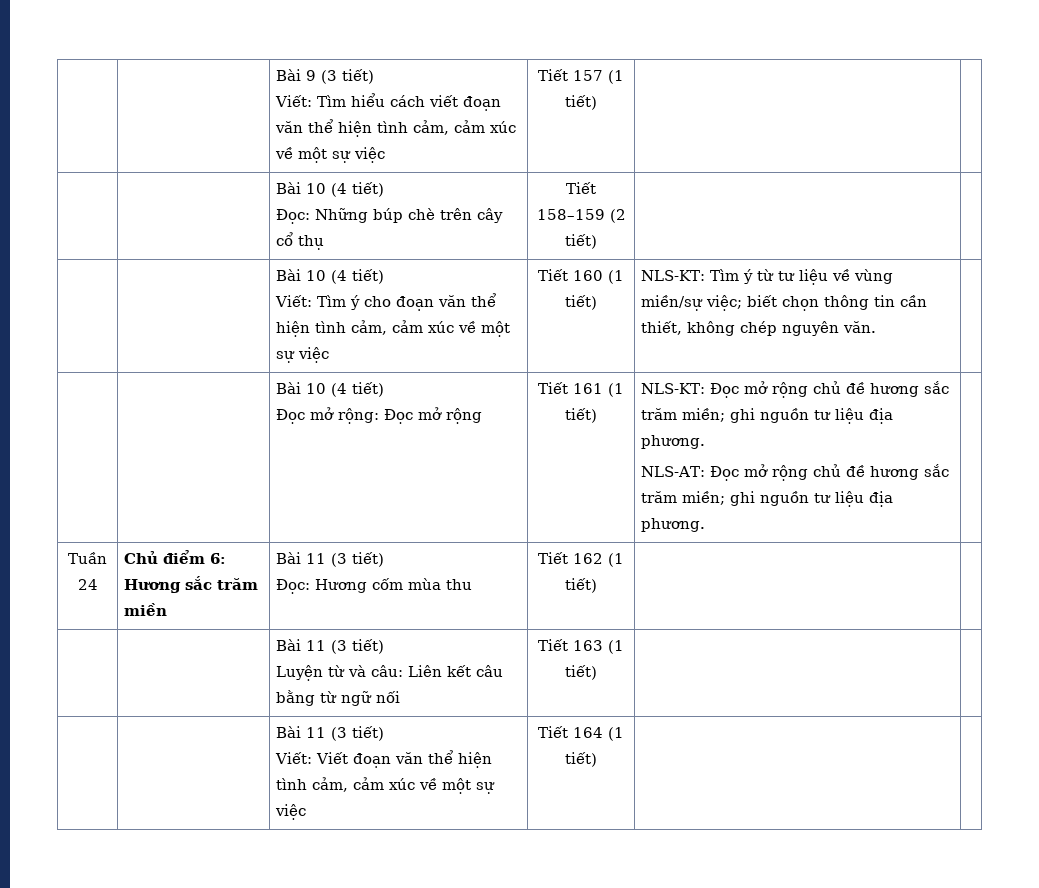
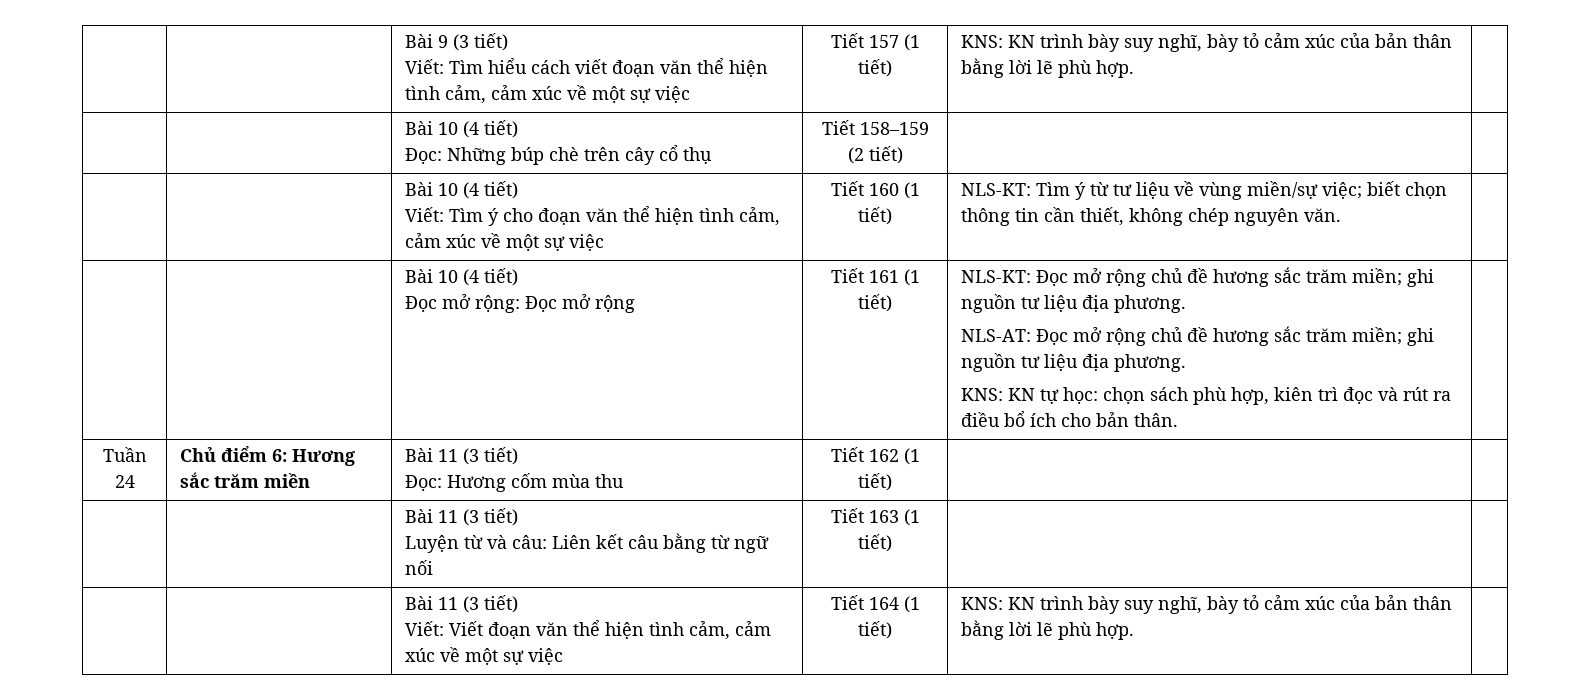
(597, 102) none -> [960,33,1452,52] [960,58,1134,78] KNS: KN trình bày suy nghĩ, bày tỏ cảm xúc của bản thân bằng lời lẽ phù hợp.
(705, 525) none -> [960,387,1451,405] [960,411,1178,427] // KNS: KN tự học: chọn sách phù hợp, kiên trì đọc và rút ra điều bổ ích cho bản thân.
(597, 759) none -> [960,595,1452,614] [960,620,1134,640] KNS: KN trình bày suy nghĩ, bày tỏ cảm xúc của bản thân bằng lời lẽ phù hợp.

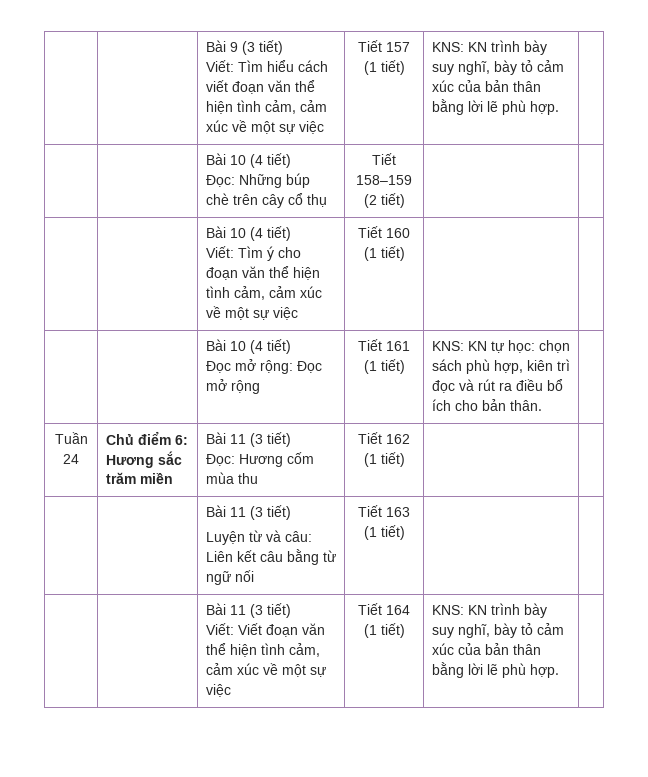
[960,181,1447,200] [960,207,1341,226] NLS-KT: Tìm ý từ tư liệu về vùng miền/sự việc; biết chọn thông tin cần thiết, không chép nguyên văn. -> (405, 253) none
[960,267,1434,287] [960,294,1186,313] [960,326,1434,346] [960,353,1186,372] NLS-KT: Đọc mở rộng chủ đề hương sắc trăm miền; ghi nguồn tư liệu địa phương. // NLS-AT: Đọc mở rộng chủ đề hương sắc trăm miền; ghi nguồn tư liệu địa phương. // -> (405, 366) none

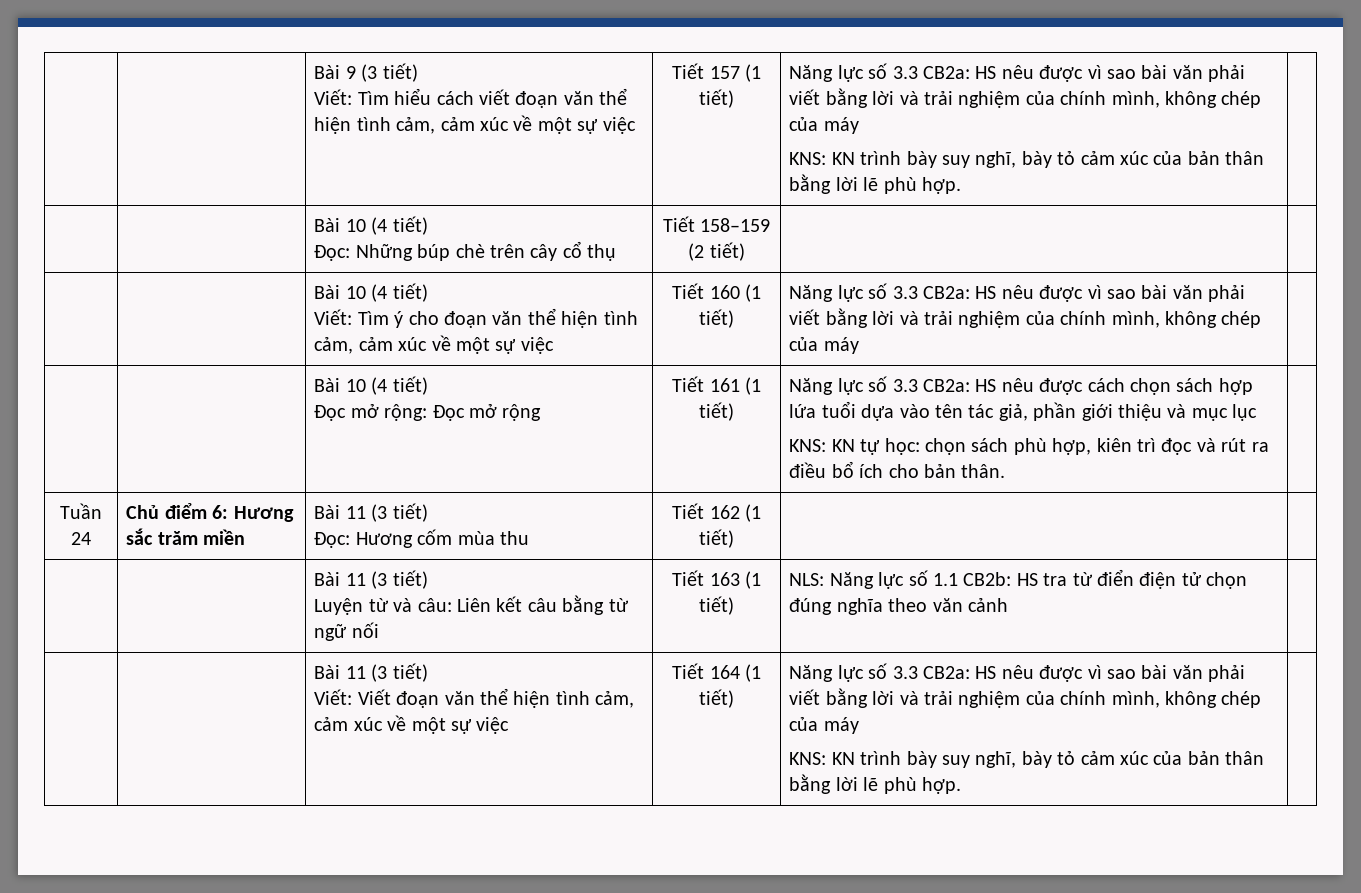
(405, 67) none -> [789,63,1246,82] [789,88,1262,108] [789,117,859,134] Năng lực số 3.3 CB2a: HS nêu được vì sao bài văn phải viết bằng lời và trải nghiệm của chính mình, không chép của máy //
(405, 253) none -> [789,283,1246,302] [789,308,1262,328] [789,337,859,354] Năng lực số 3.3 CB2a: HS nêu được vì sao bài văn phải viết bằng lời và trải nghiệm của chính mình, không chép của máy
(405, 366) none -> [789,376,1253,395] [789,401,1258,421] Năng lực số 3.3 CB2a: HS nêu được cách chọn sách hợp lứa tuổi dựa vào tên tác giả, phần giới thiệu và mục lục //
(405, 532) none -> [789,569,1248,589] [789,598,1009,615] NLS: Năng lực số 1.1 CB2b: HS tra từ điển điện tử chọn đúng nghĩa theo văn cảnh
(405, 630) none -> [789,663,1246,682] [789,688,1262,708] [789,717,859,734] Năng lực số 3.3 CB2a: HS nêu được vì sao bài văn phải viết bằng lời và trải nghiệm của chính mình, không chép của máy //

